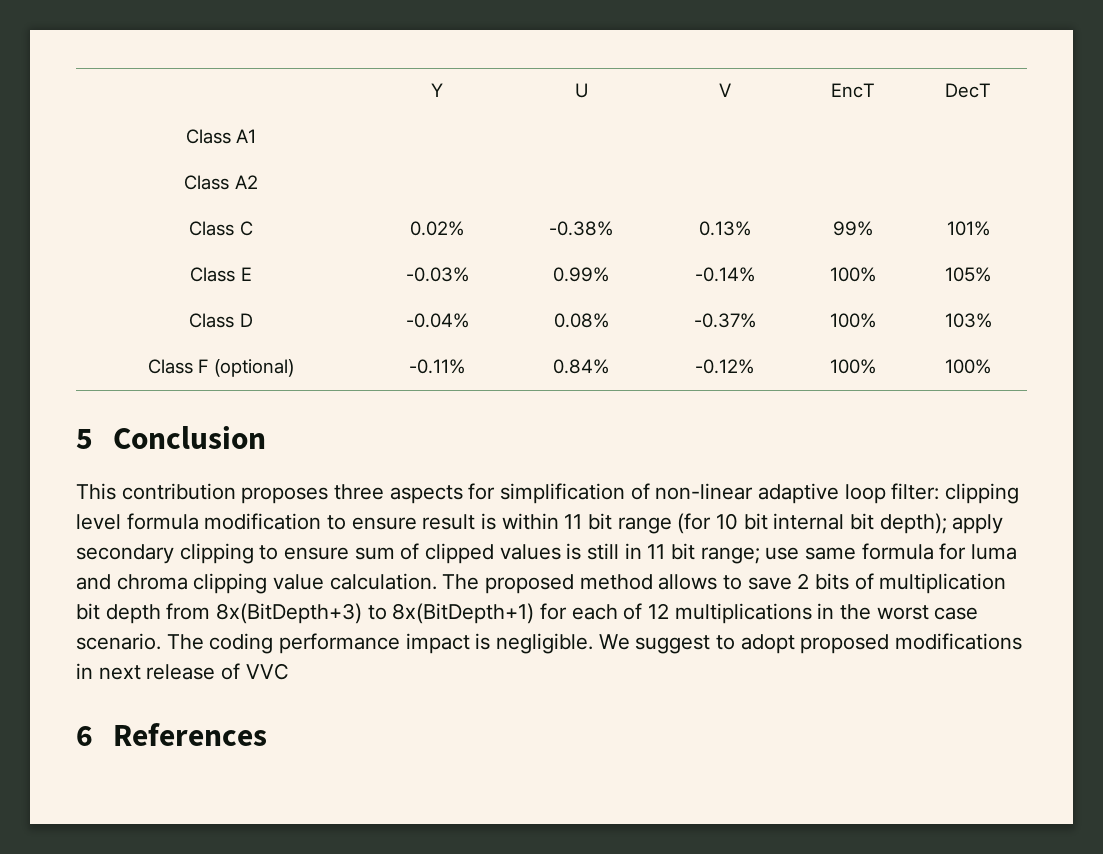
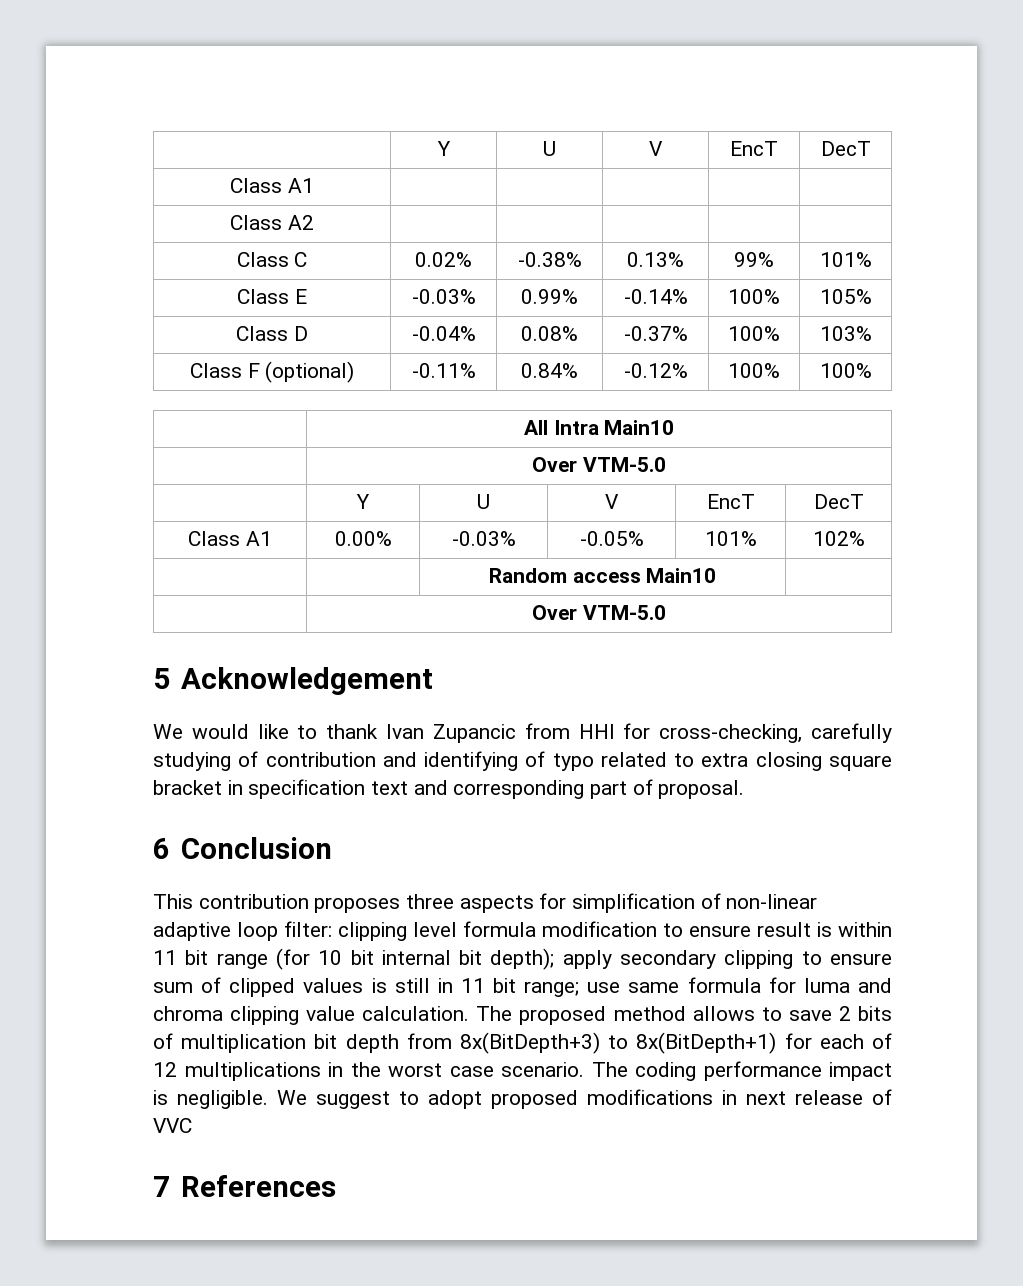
[76,429,93,449] // 5 -> [523,420,675,435] [532,457,666,472] [356,494,370,509] [477,494,490,509] [605,494,619,509] [706,494,755,509] [813,494,864,509] [188,531,272,546] [334,531,392,546] [451,531,516,546] [579,531,644,546] [704,531,757,546] [812,531,865,546] [488,568,717,583] [532,605,666,620] [153,667,433,695] [153,723,892,743] [153,751,892,771] [153,779,745,799] [153,838,170,859] // | All Intra Main10 // | Over VTM-5.0 // | Y | U | V | EncT | DecT // Class A1 | 0.00% | -0.03% | -0.05% | 101% | 102% // | | Random access Main10 | // | Over VTM-5.0 // 5 Acknowledgement // We would like to thank Ivan Zupancic from HHI for cross-checking, carefully studying of contribution and identifying of typo related to extra closing square bracket in specification text and corresponding part of proposal. // 6
[76,726,93,746] 6 -> [153,1176,170,1197] 7

